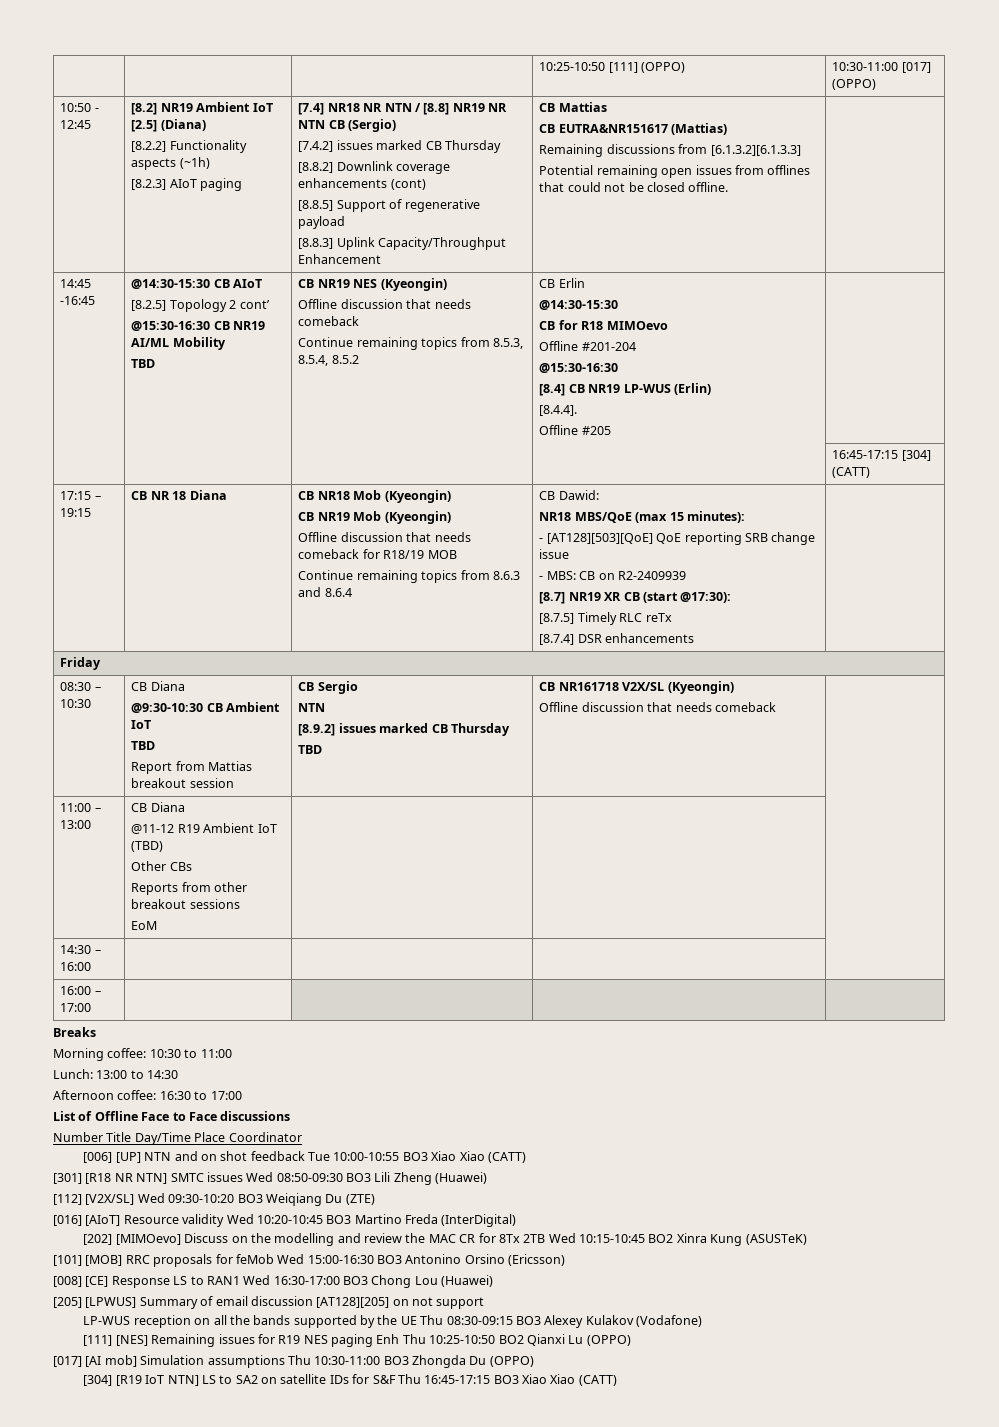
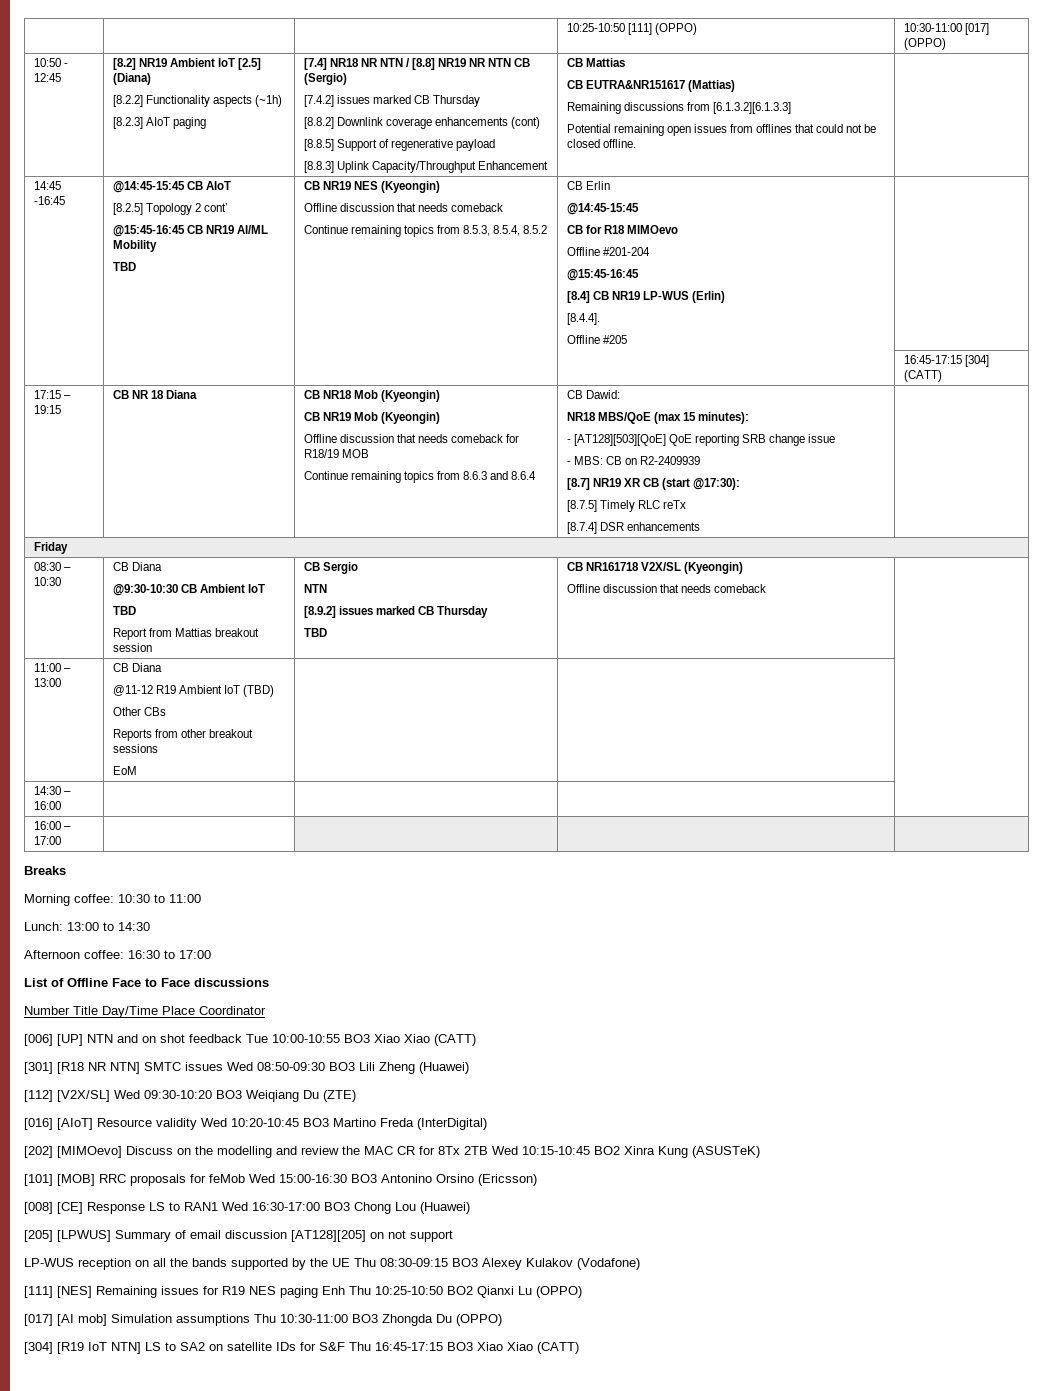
[131,279,211,289] @14:30-15:30 -> [112,181,185,193] @14:45-15:45
[131,321,211,331] @15:30-16:30 -> [112,225,185,237] @15:45-16:45
[539,300,619,310] @14:30-15:30 -> [566,203,639,215] @14:45-15:45
[539,363,619,373] @15:30-16:30 -> [566,269,639,281] @15:45-16:45

